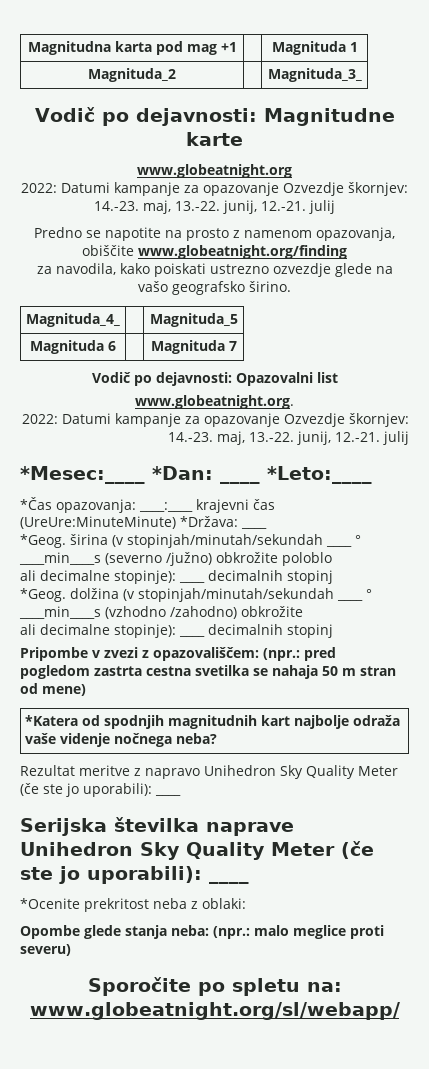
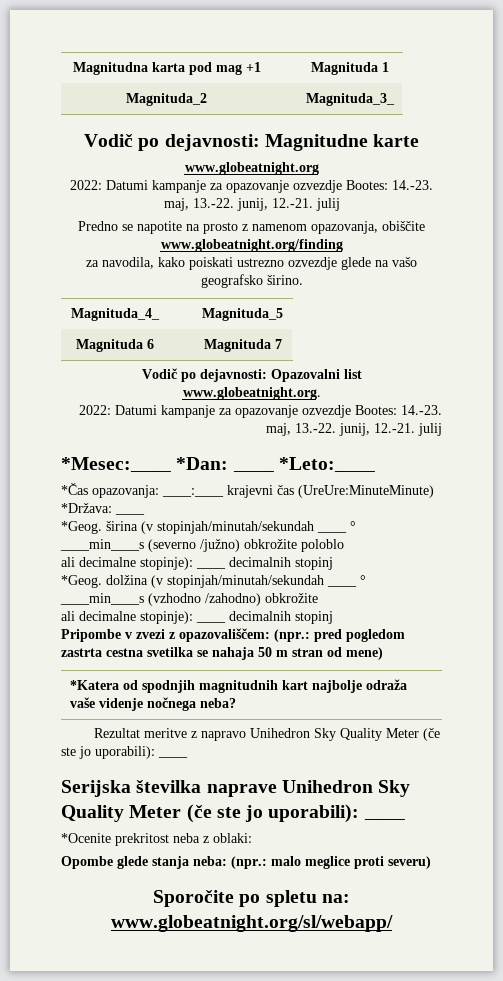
[283,182,408,196] Ozvezdje škornjev: -> [293,180,388,193] ozvezdje Bootes:
[284,413,409,427] Ozvezdje škornjev: -> [302,405,397,418] ozvezdje Bootes:

